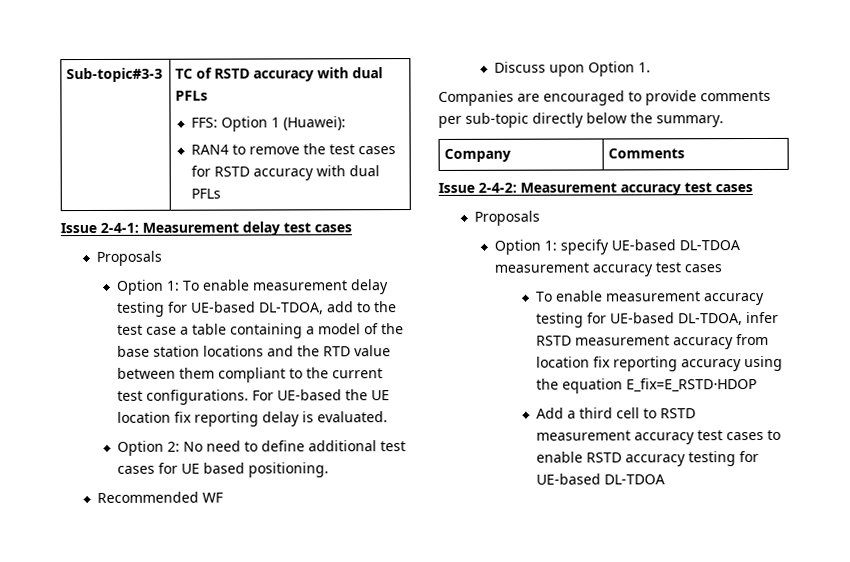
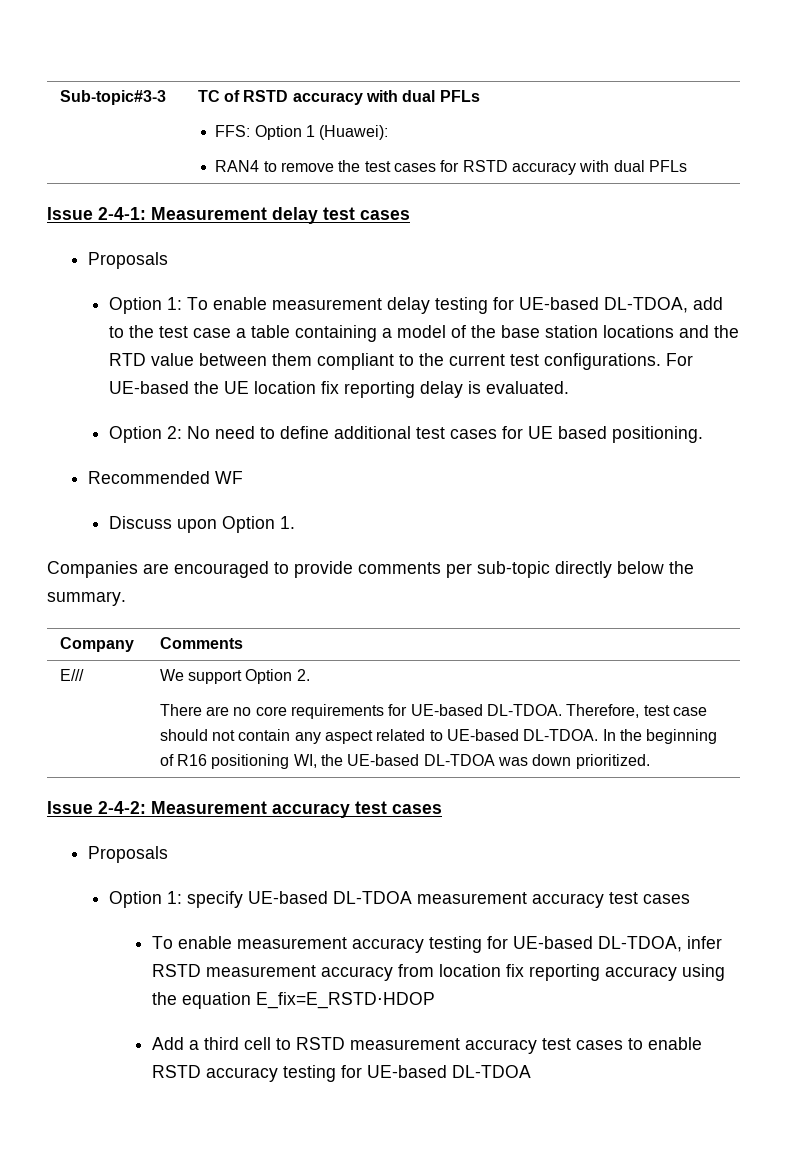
(686, 153) none -> [59,669,84,681] [159,669,310,684] [159,704,707,719] [159,729,718,744] [159,754,650,769] // E/// | We support Option 2. // There are no core requirements for UE-based DL-TDOA. Therefore, test case should not contain any aspect related to UE-based DL-TDOA. In the beginning of R16 positioning WI, the UE-based DL-TDOA was down prioritized.

